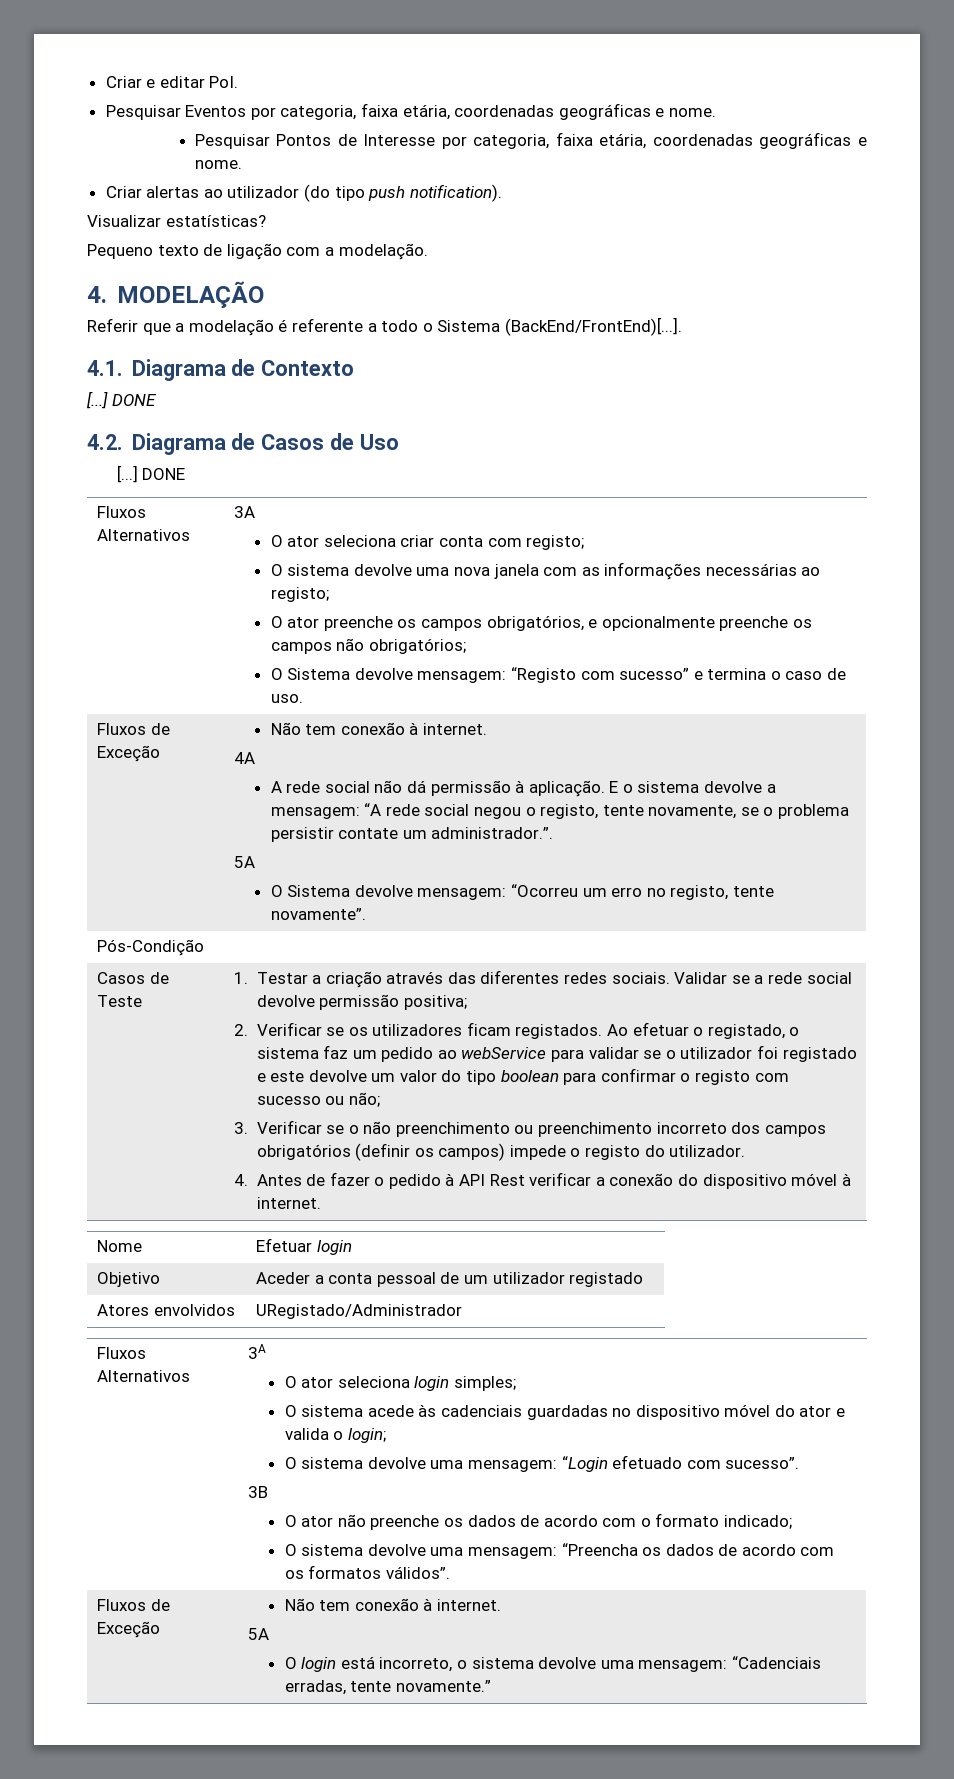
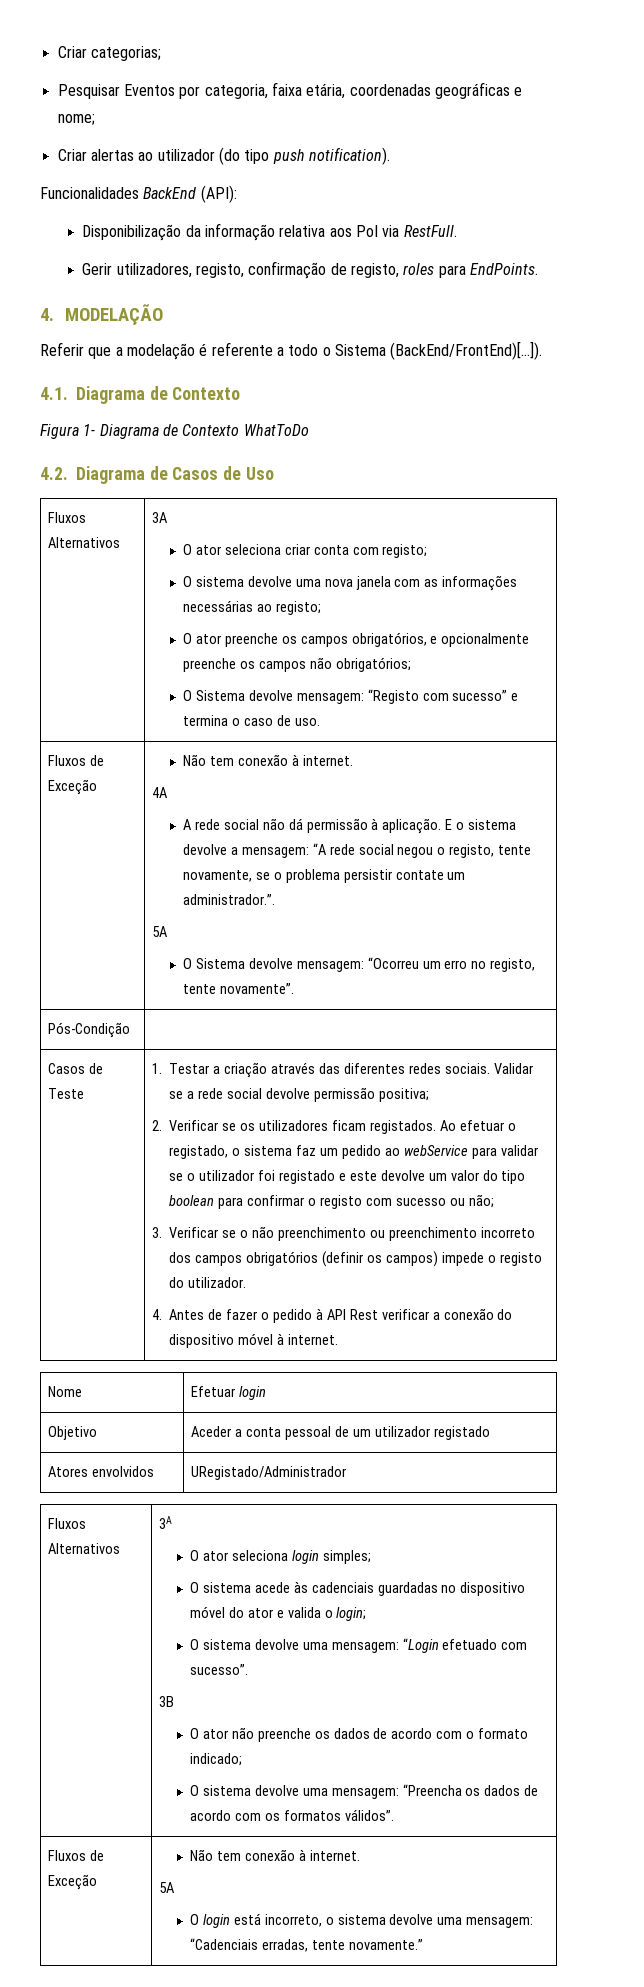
[105,76,239,88] Criar e editar PoI. -> [57,46,161,61] Criar categorias;
[669,108,717,117] [194,132,868,149] [194,160,242,169] nome. // Pesquisar Pontos de Interesse por categoria, faixa etária, coordenadas geográficas e nome. -> [57,114,95,125] nome;
[87,215,266,227] [87,243,428,260] Visualizar estatísticas? // Pequeno texto de ligação com a modelação. -> [40,185,237,203] [82,223,457,241] [82,261,538,279] Funcionalidades BackEnd (API): // Disponibilização da informação relativa aos PoI via RestFull. // Gerir utilizadores, registo, confirmação de registo, roles para EndPoints.
[504,317,682,336] (BackEnd/FrontEnd)[...]. -> [390,341,543,360] (BackEnd/FrontEnd)[...]).
[86,391,156,409] [...] DONE -> [40,424,309,439] Figura 1- Diagrama de Contexto WhatToDo
[116,465,186,483] // [...] DONE -> (274, 473) none

